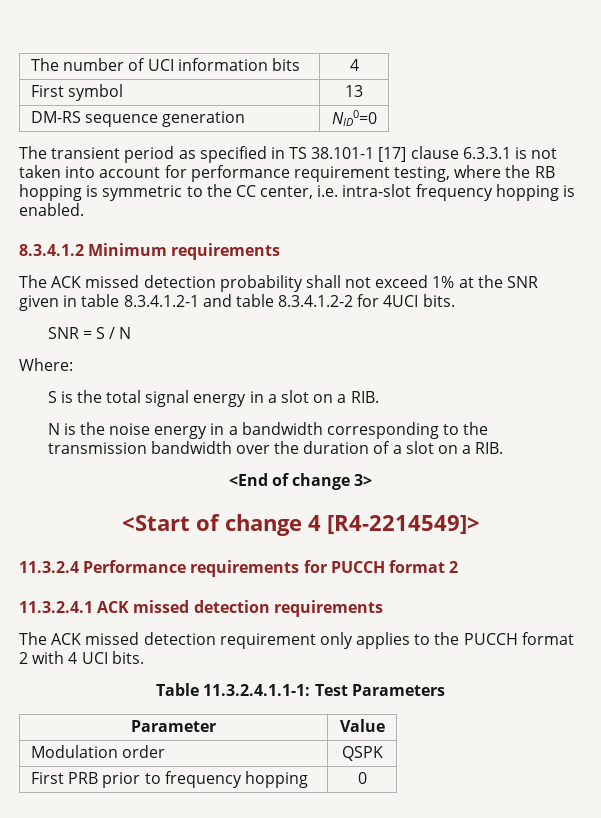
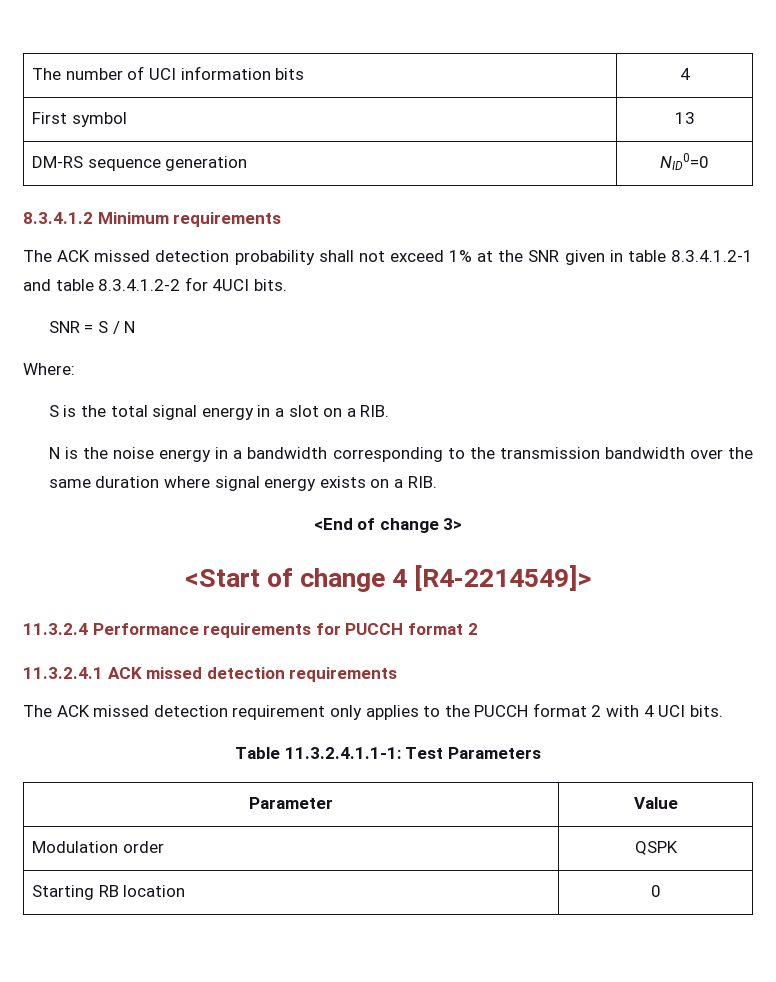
[19,146,558,163] [19,165,555,182] [19,184,576,201] [19,203,84,216] // The transient period as specified in TS 38.101-1 [17] clause 6.3.3.1 is not taken into account for performance requirement testing, where the RB hopping is symmetric to the CC center, i.e. intra-slot frequency hopping is enabled. -> (709, 161) none
[303,441,434,454] duration of a slot -> [48,476,366,491] same duration where signal energy exists
[30,771,308,788] First PRB prior to frequency hopping -> [32,885,186,900] Starting RB location

